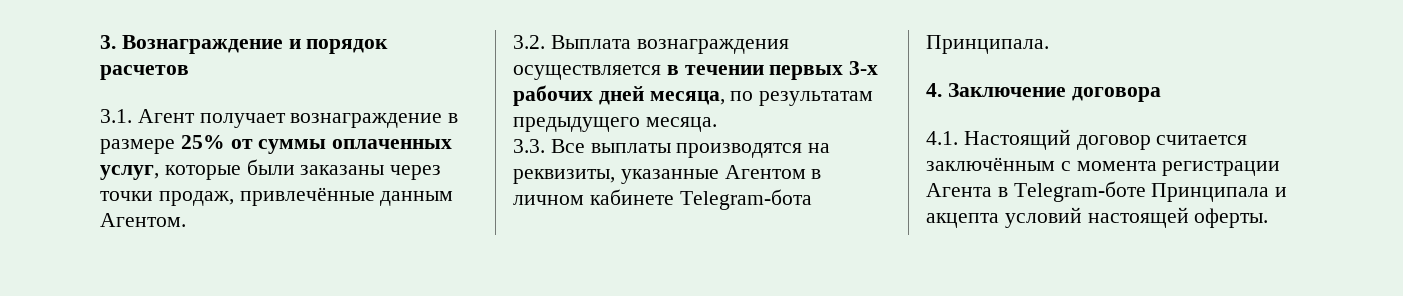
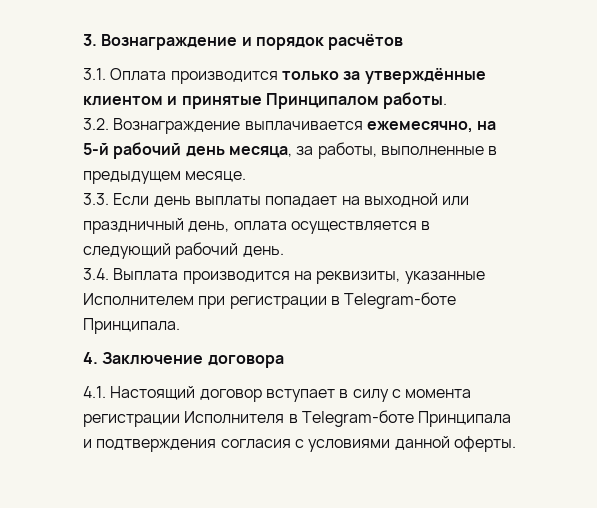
[100,65,189,80] расчетов -> [328,34,404,50] расчётов
[137,109,459,128] [100,135,453,154] [100,159,442,180] [100,187,454,206] [100,213,186,227] [513,35,789,54] [513,61,879,80] [513,85,874,106] [513,117,717,132] [513,139,831,158] [513,165,822,184] [513,189,812,210] Агент получает вознаграждение в размере 25% от суммы оплаченных услуг, которые были заказаны через точки продаж, привлечённые данным Агентом. // 3.2. Выплата вознаграждения осуществляется в течении первых 3-х рабочих дней месяца, по результатам предыдущего месяца. // 3.3. Все выплаты производятся на реквизиты, указанные Агентом в личном кабинете Telegram-бота -> [110,68,486,84] [83,92,448,109] [83,118,497,134] [83,142,498,159] [83,171,247,184] [83,193,470,207] [83,218,431,234] [83,242,284,259] [83,268,485,284] [83,292,457,309] Оплата производится только за утверждённые клиентом и принятые Принципалом работы. // 3.2. Вознаграждение выплачивается ежемесячно, на 5-й рабочий день месяца, за работы, выполненные в предыдущем месяце. // 3.3. Если день выплаты попадает на выходной или праздничный день, оплата осуществляется в следующий рабочий день. // 3.4. Выплата производится на реквизиты, указанные Исполнителем при регистрации в Telegram-боте
[1156,135,1248,145] [926,157,1055,171] считается заключённым -> [265,389,389,402] вступает в силу
[926,183,992,197] Агента -> [184,411,285,424] Исполнителя
[926,207,1189,228] акцепта условий настоящей -> [96,436,450,452] подтверждения согласия с условиями данной

